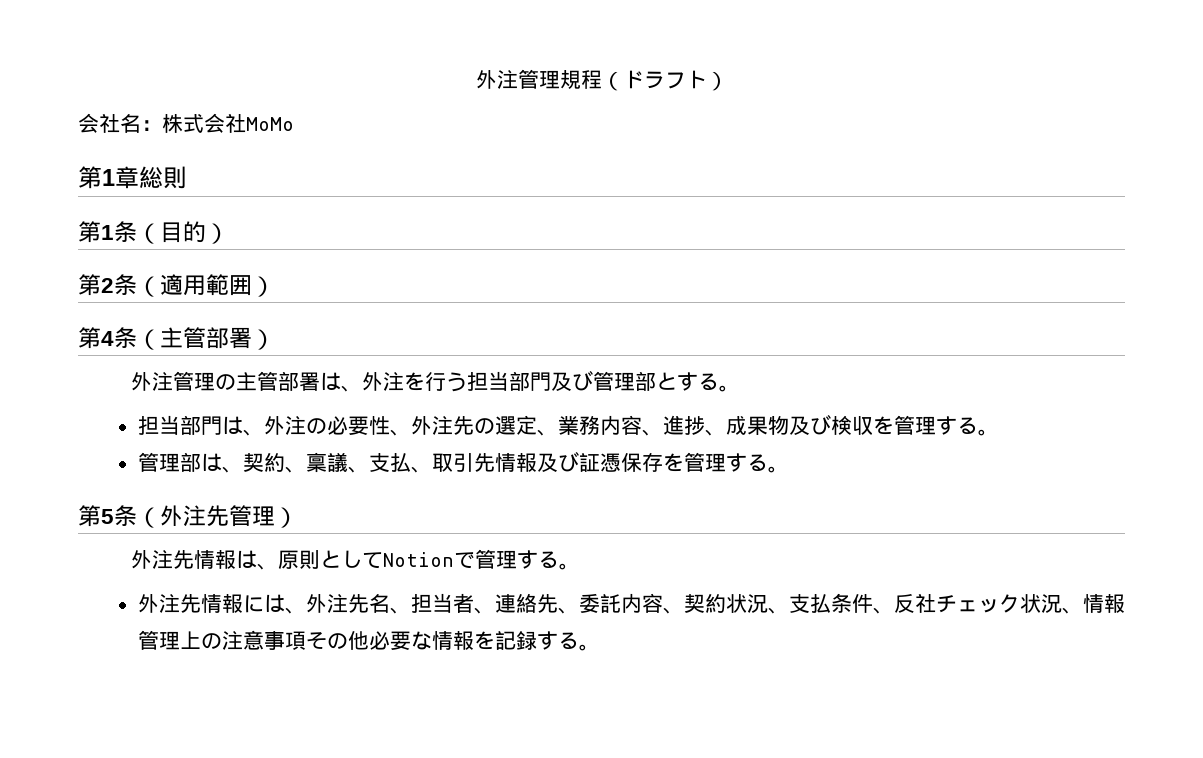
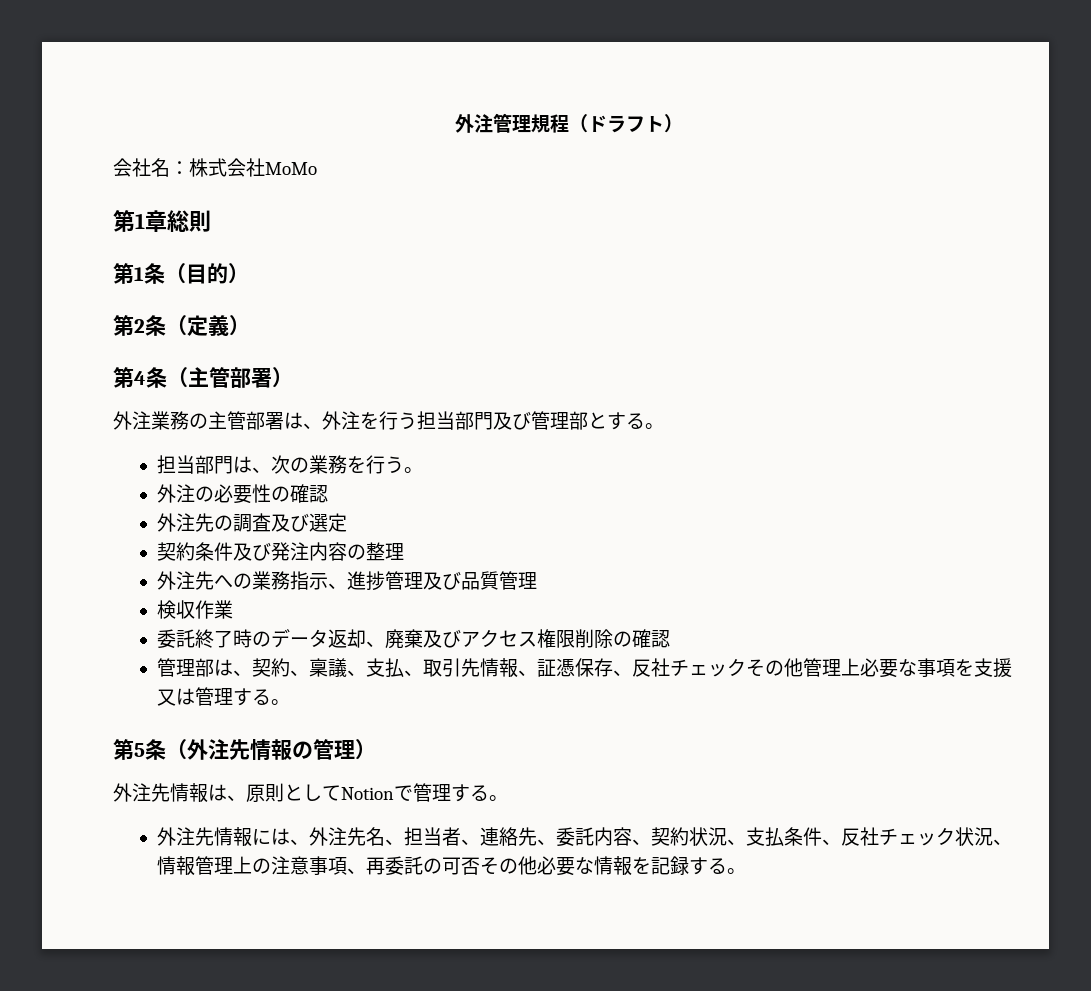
[160,274,252,296] 適用範囲 -> [187,315,229,336] 定義
[172,371,215,391] 管理 -> [151,411,189,430] 業務
(264, 432) none -> [270,455,423,474] 次の業務を行う。 //
[389,429,411,436] 、 -> [270,484,328,503] の確認 //
(495, 426) none -> [232,513,309,532] 調査及び
[536,415,999,436] 、業務内容、進捗、成果物及び検収を管理する。 -> [156,542,404,561] [156,571,537,591] [156,600,233,619] [156,629,670,649] // 契約条件及び発注内容の整理 // 外注先への業務指示、進捗管理及び品質管理 // 検収作業 // 委託終了時のデータ返却、廃棄及びアクセス権限削除の確認
[536,452,579,472] 及び -> [517,670,537,676] 、
[662,453,684,472] を -> [612,658,1012,678] [156,688,195,706] 、反社チェックその他管理上必要な事項を支援又は
(229, 515) none -> [250,739,313,761] 情報の
(306, 640) none -> [346,856,480,875] 、再委託の可否

